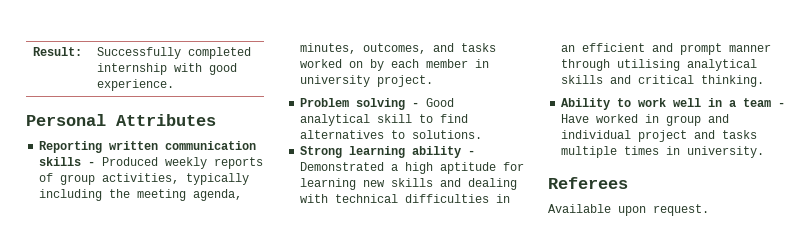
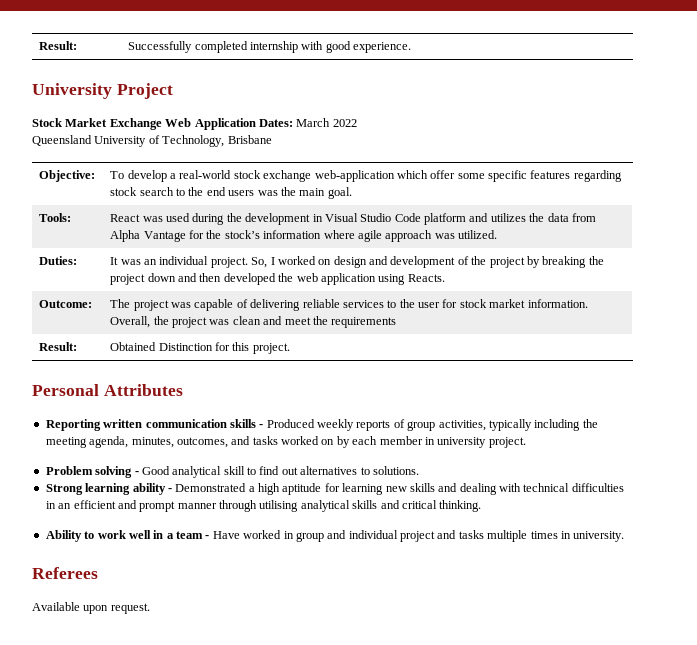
(175, 85) none -> [32,83,173,99] [32,118,357,130] [32,135,272,147] [39,170,96,182] [110,170,622,182] [110,187,352,199] [39,213,72,222] [110,213,596,225] [110,230,498,242] [39,256,78,265] [110,256,604,268] [110,273,445,285] [39,300,93,308] [110,299,588,311] [110,316,397,328] [39,342,78,351] [110,342,290,354] // University Project // Stock Market Exchange Web Application Dates: March 2022 // Queensland University of Technology, Brisbane // Objective: | To develop a real-world stock exchange web-application which offer some specific features regarding stock search to the end users was the main goal. // Tools: | React was used during the development in Visual Studio Code platform and utilizes the data from Alpha Vantage for the stock’s information where agile approach was utilized. // Duties: | It was an individual project. So, I worked on design and development of the project by breaking the project down and then developed the web application using Reacts. // Outcome: | The project was capable of delivering reliable services to the user for stock market information. Overall, the project was clean and meet the requirements // Result: | Obtained Distinction for this project.
(469, 118) none -> [281,467,298,475] out

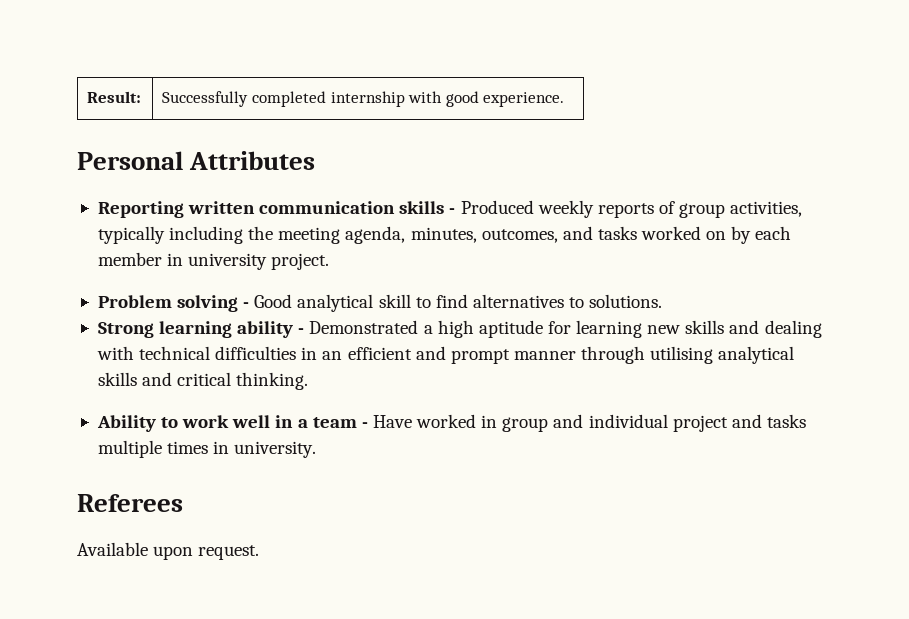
[32,83,173,99] [32,118,357,130] [32,135,272,147] [39,170,96,182] [110,170,622,182] [110,187,352,199] [39,213,72,222] [110,213,596,225] [110,230,498,242] [39,256,78,265] [110,256,604,268] [110,273,445,285] [39,300,93,308] [110,299,588,311] [110,316,397,328] [39,342,78,351] [110,342,290,354] // University Project // Stock Market Exchange Web Application Dates: March 2022 // Queensland University of Technology, Brisbane // Objective: | To develop a real-world stock exchange web-application which offer some specific features regarding stock search to the end users was the main goal. // Tools: | React was used during the development in Visual Studio Code platform and utilizes the data from Alpha Vantage for the stock’s information where agile approach was utilized. // Duties: | It was an individual project. So, I worked on design and development of the project by breaking the project down and then developed the web application using Reacts. // Outcome: | The project was capable of delivering reliable services to the user for stock market information. Overall, the project was clean and meet the requirements // Result: | Obtained Distinction for this project. -> (565, 99) none
[281,467,298,475] out -> (468, 301) none

